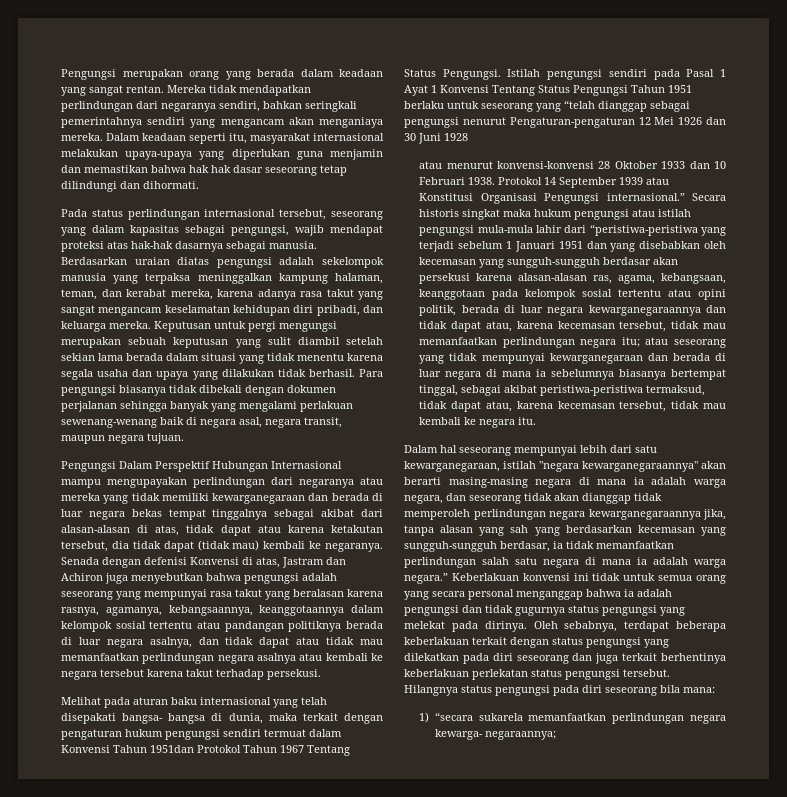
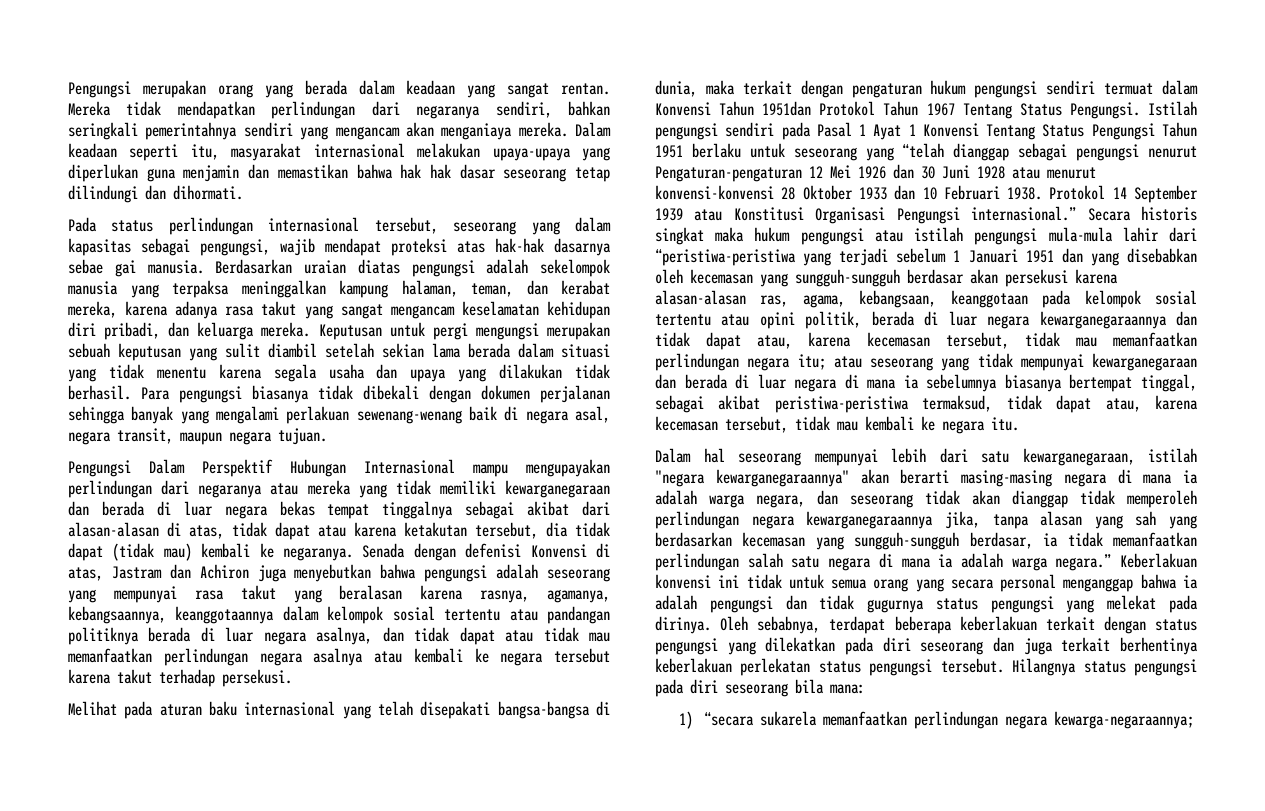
[226,241,266,252] sebagai -> [68,259,136,277] sebae gai
[122,713,206,724] bangsa- bangsa -> [497,701,590,719] bangsa-bangsa
(468, 137) // -> (1005, 172) none
[434,729,556,740] kewarga- negaraannya; -> [1053,711,1194,729] kewarga-negaraannya;

